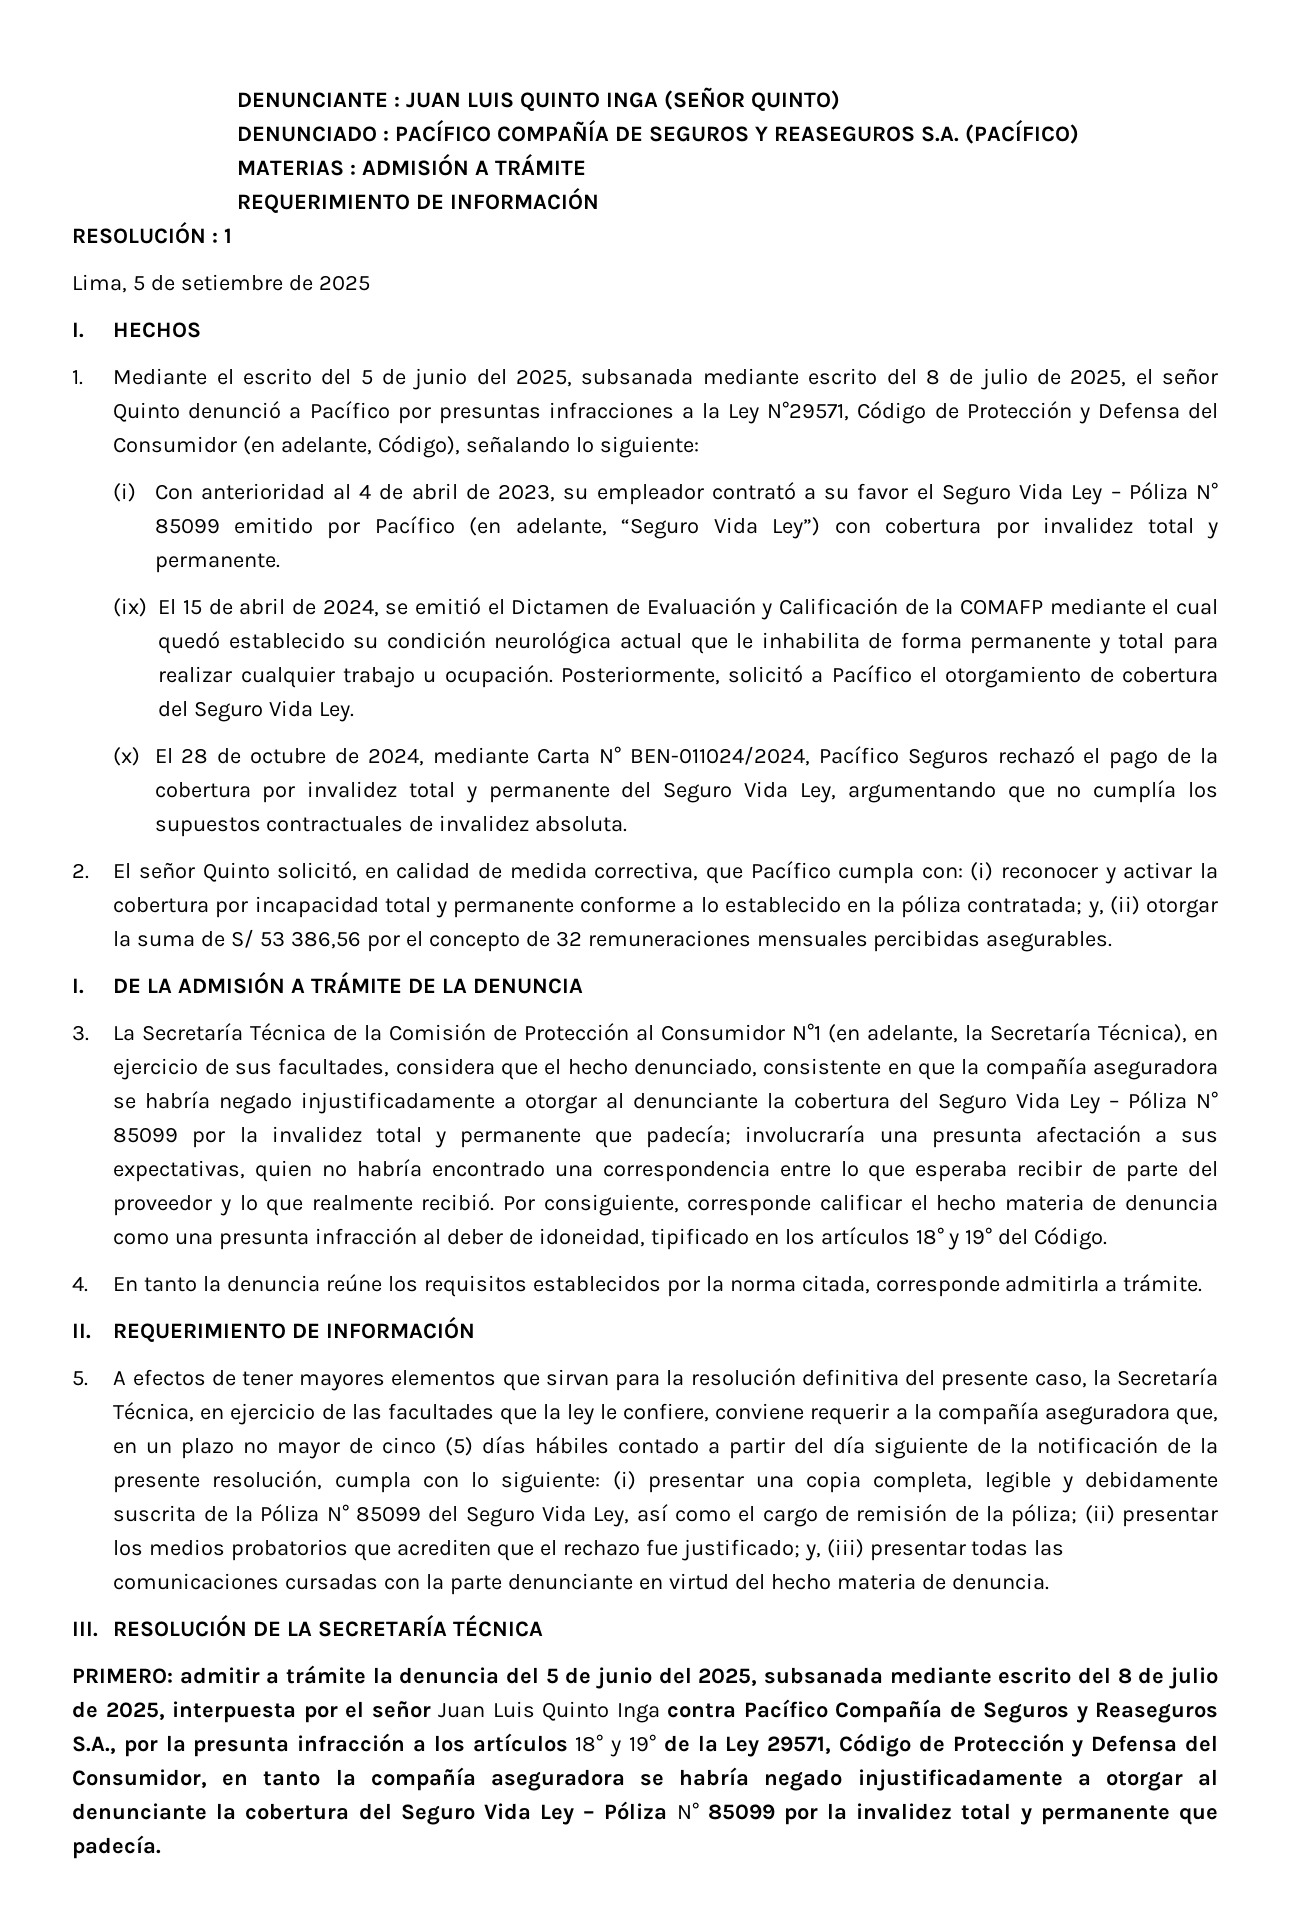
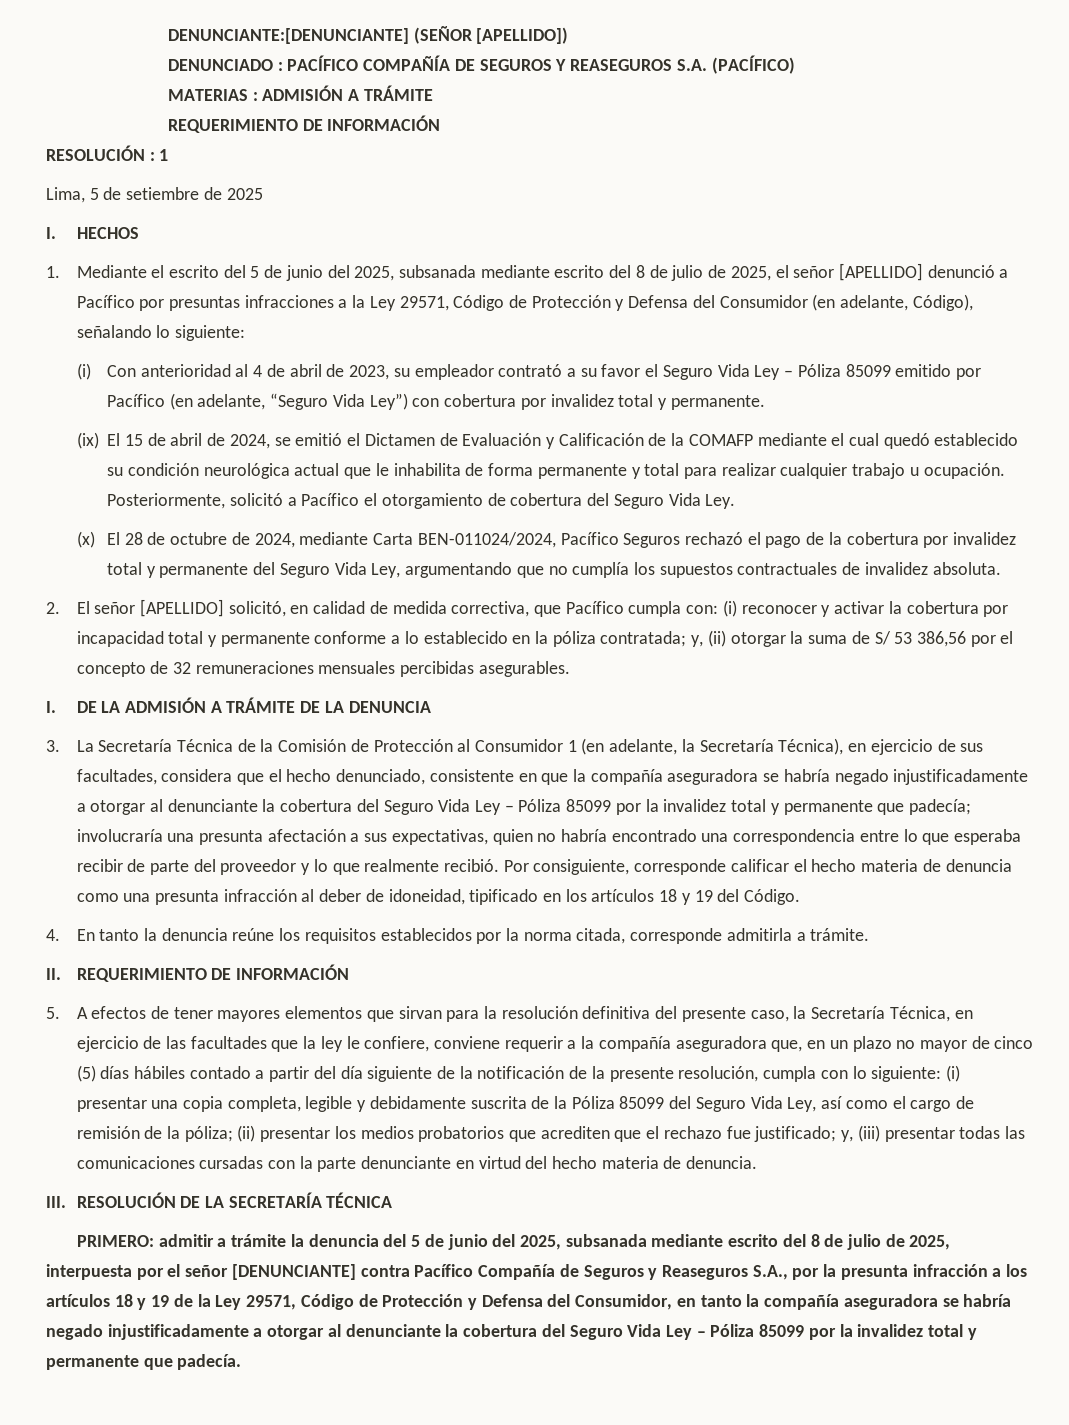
[237,87,840,111] DENUNCIANTE : JUAN LUIS QUINTO INGA (SEÑOR QUINTO) -> [168,26,569,44] DENUNCIANTE:[DENUNCIANTE] (SEÑOR [APELLIDO])
[113,402,181,422] Quinto -> [839,263,924,281] [APELLIDO]
[767,401,850,421] N°29571, -> [399,296,449,311] 29571,
[1196,482,1218,499] N° -> (841, 370) none
[599,746,622,763] N° -> (414, 539) none
[202,862,270,882] Quinto -> [139,599,224,617] [APELLIDO]
[792,1023,822,1040] N°1 -> [567,740,577,752] 1
[1196,1091,1219,1108] N° -> (562, 805) none
[915,1227,993,1250] 18° y 19° -> [659,889,713,905] 18 y 19
[326,1504,349,1521] N° -> (615, 1102) none
[438,1701,660,1723] Juan Luis Quinto Inga -> [231,1264,356,1280] [DENUNCIANTE]
[575,1734,656,1757] 18° y 19° -> [114,1294,170,1310] 18 y 19
[676,1802,699,1819] N° -> (755, 1330) none

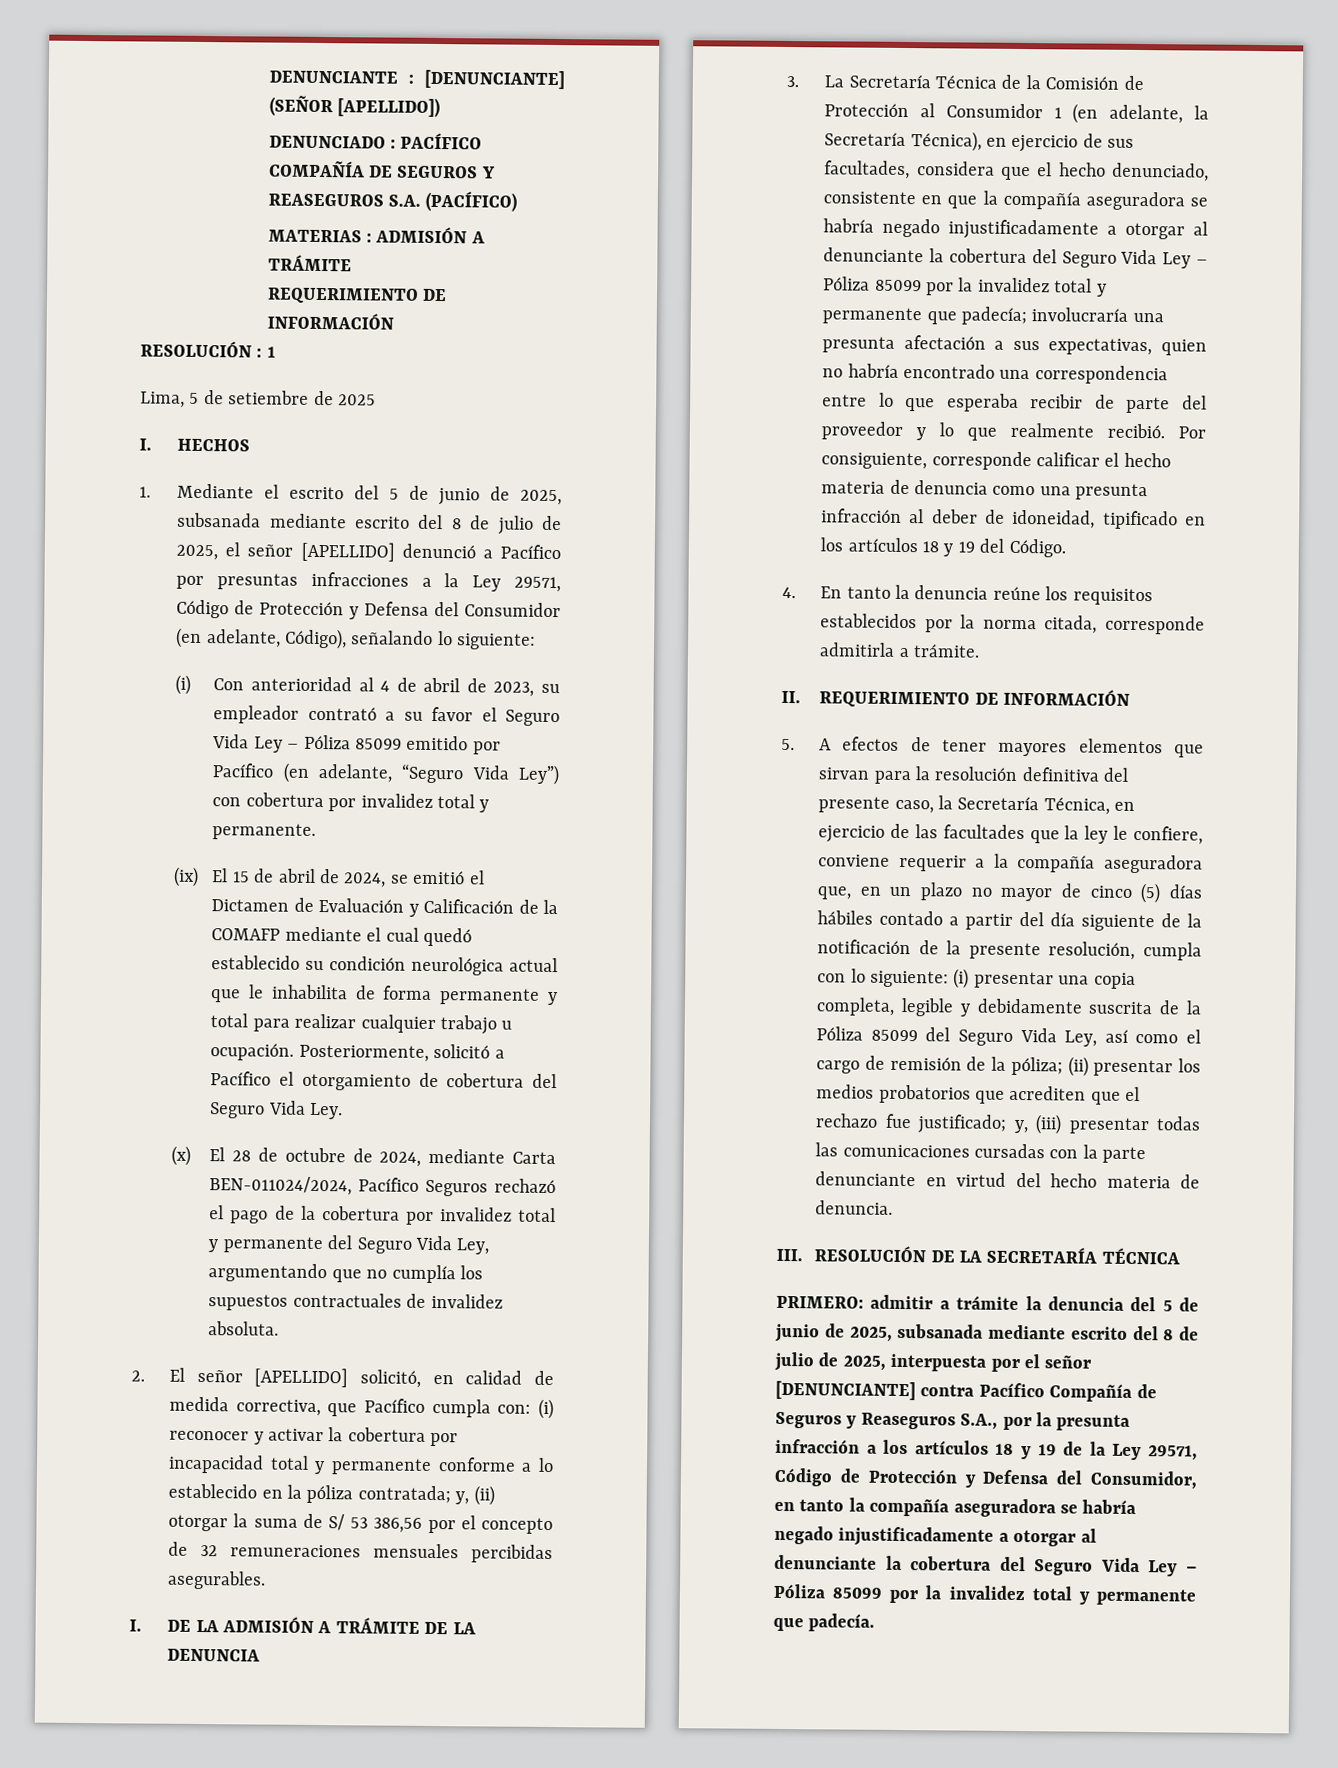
[168,28,410,44] DENUNCIANTE:[DENUNCIANTE] -> [268,69,565,90] DENUNCIANTE : [DENUNCIANTE]
[327,265,350,278] del -> [490,486,511,501] de
[492,1234,516,1247] del -> [824,1323,845,1338] de

